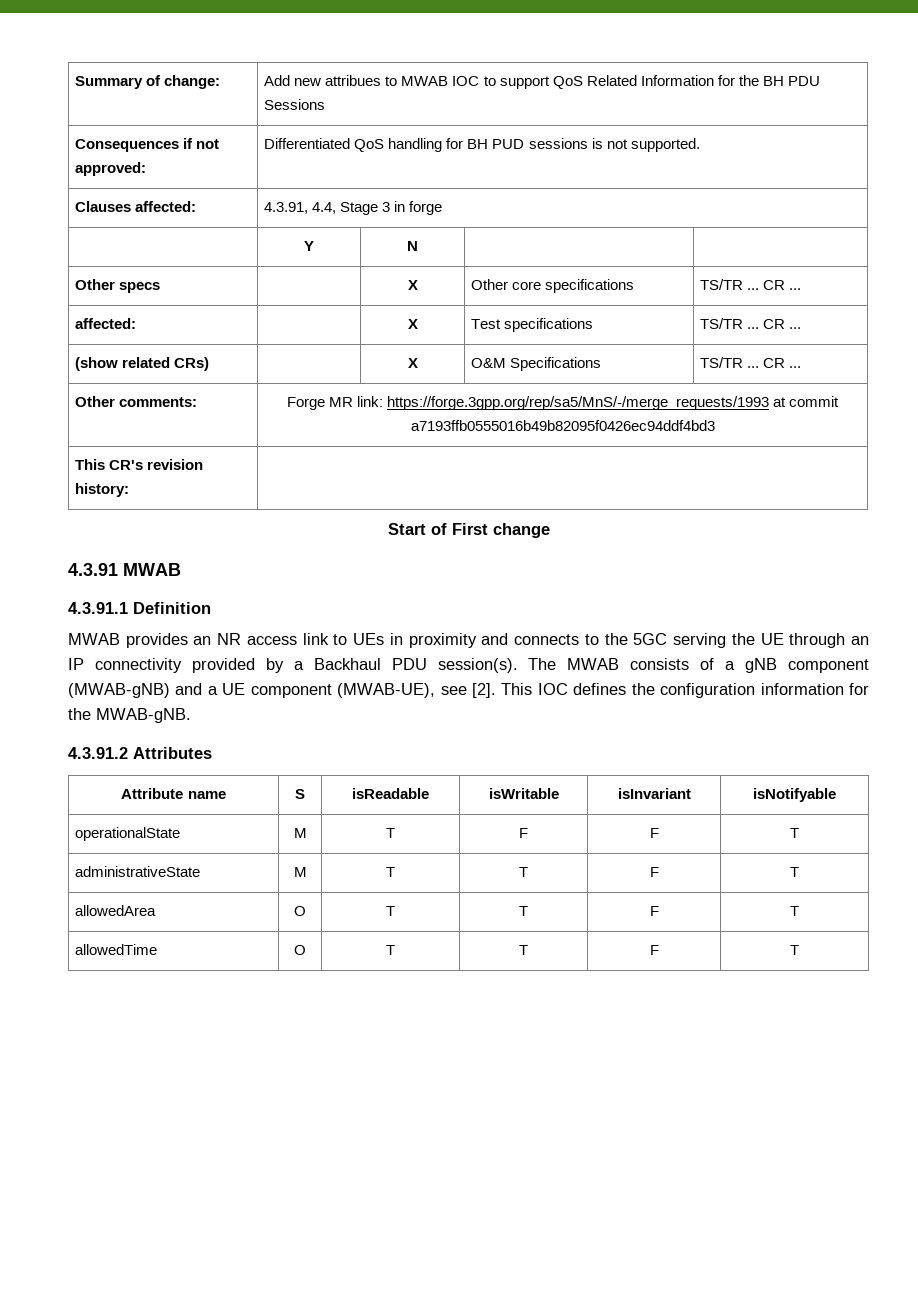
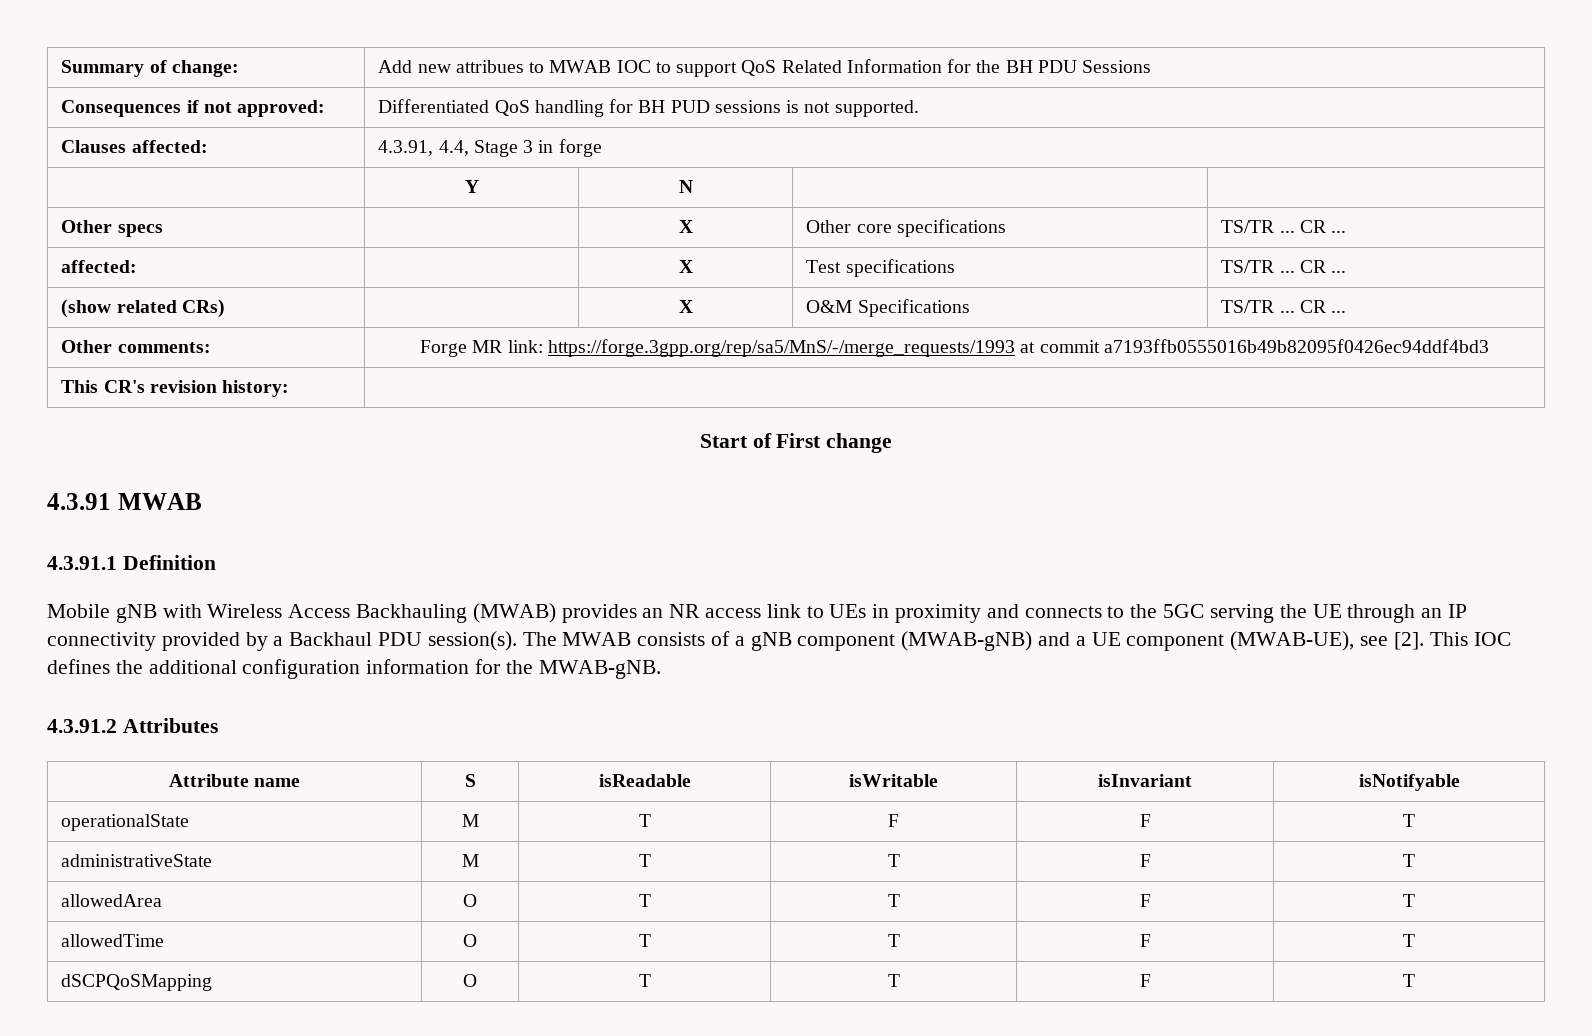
[68,633,120,645] MWAB -> [47,603,556,623] Mobile gNB with Wireless Access Backhauling (MWAB)
(655, 689) none -> [148,660,237,674] additional
(799, 950) none -> [61,974,213,991] [463,974,477,987] [638,974,651,987] [887,974,900,987] [1139,974,1151,987] [1403,974,1415,987] // dSCPQoSMapping | O | T | T | F | T

